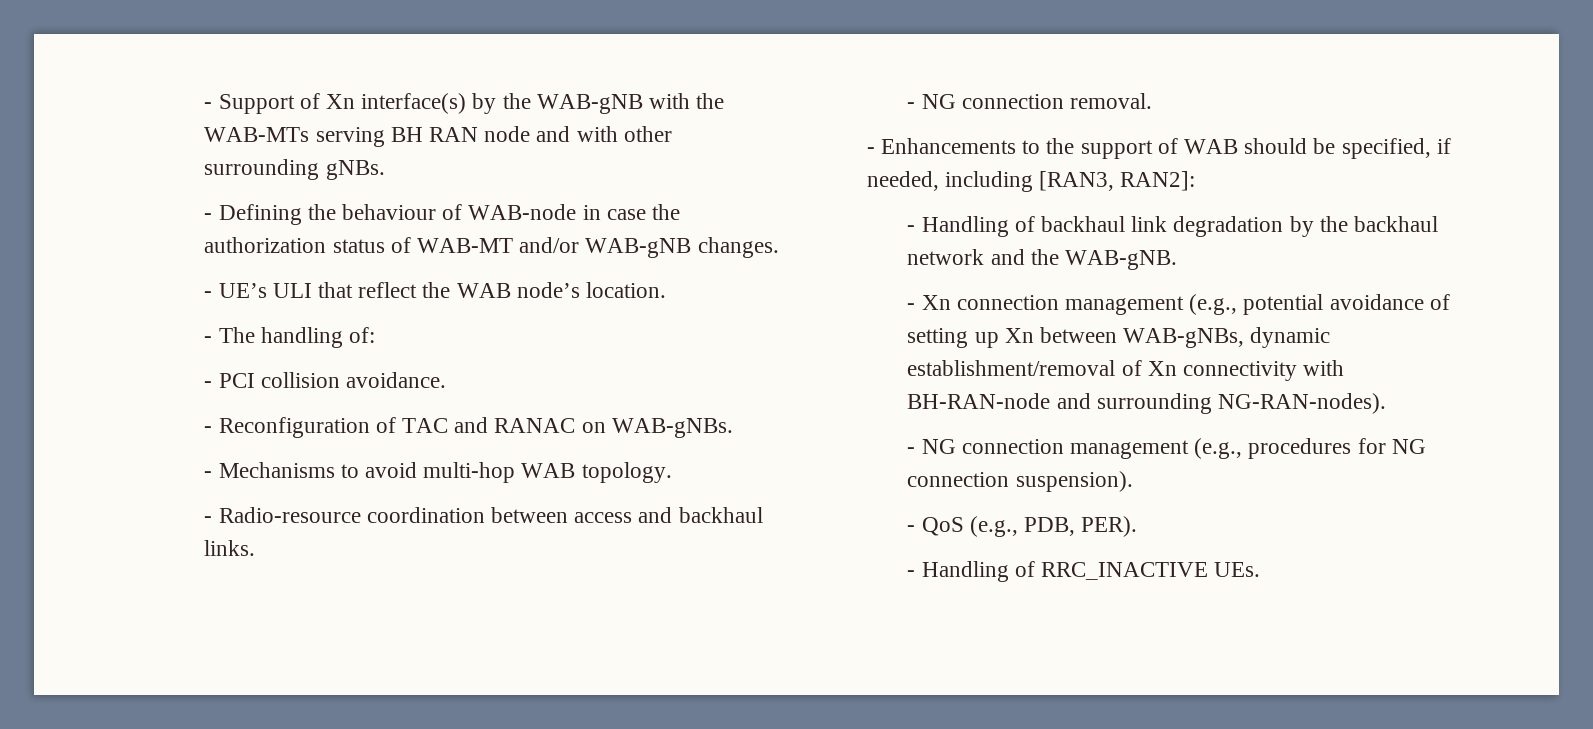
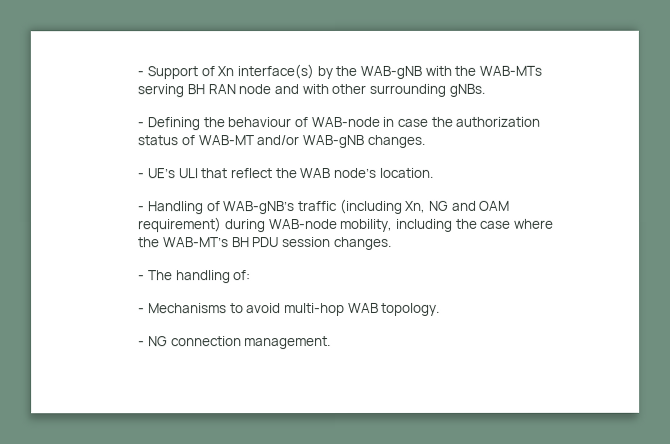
[218,327,376,348] [204,372,447,388] [204,417,733,438] The handling of: // - PCI collision avoidance. // - Reconfiguration of TAC and RANAC on WAB-gNBs. -> [147,198,510,215] [137,217,554,233] [138,236,392,251] [138,270,252,284] Handling of WAB-gNB’s traffic (including Xn, NG and OAM requirement) during WAB-node mobility, including the case where the WAB-MT’s BH PDU session changes. // - The handling of:
[218,507,763,523] [204,540,256,556] [907,93,1153,109] [866,138,1451,159] [866,171,1196,192] [907,216,1439,237] [907,249,1178,270] [907,294,1450,315] [907,327,1331,348] [907,360,1345,381] [907,393,1387,414] [907,438,1426,459] [907,471,1133,492] [907,516,1138,537] [907,561,1261,582] Radio-resource coordination between access and backhaul links. // - NG connection removal. // - Enhancements to the support of WAB should be specified, if needed, including [RAN3, RAN2]: // - Handling of backhaul link degradation by the backhaul network and the WAB-gNB. // - Xn connection management (e.g., potential avoidance of setting up Xn between WAB-gNBs, dynamic establishment/removal of Xn connectivity with BH-RAN-node and surrounding NG-RAN-nodes). // - NG connection management (e.g., procedures for NG connection suspension). // - QoS (e.g., PDB, PER). // - Handling of RRC_INACTIVE UEs. -> [148,336,332,350] NG connection management.

